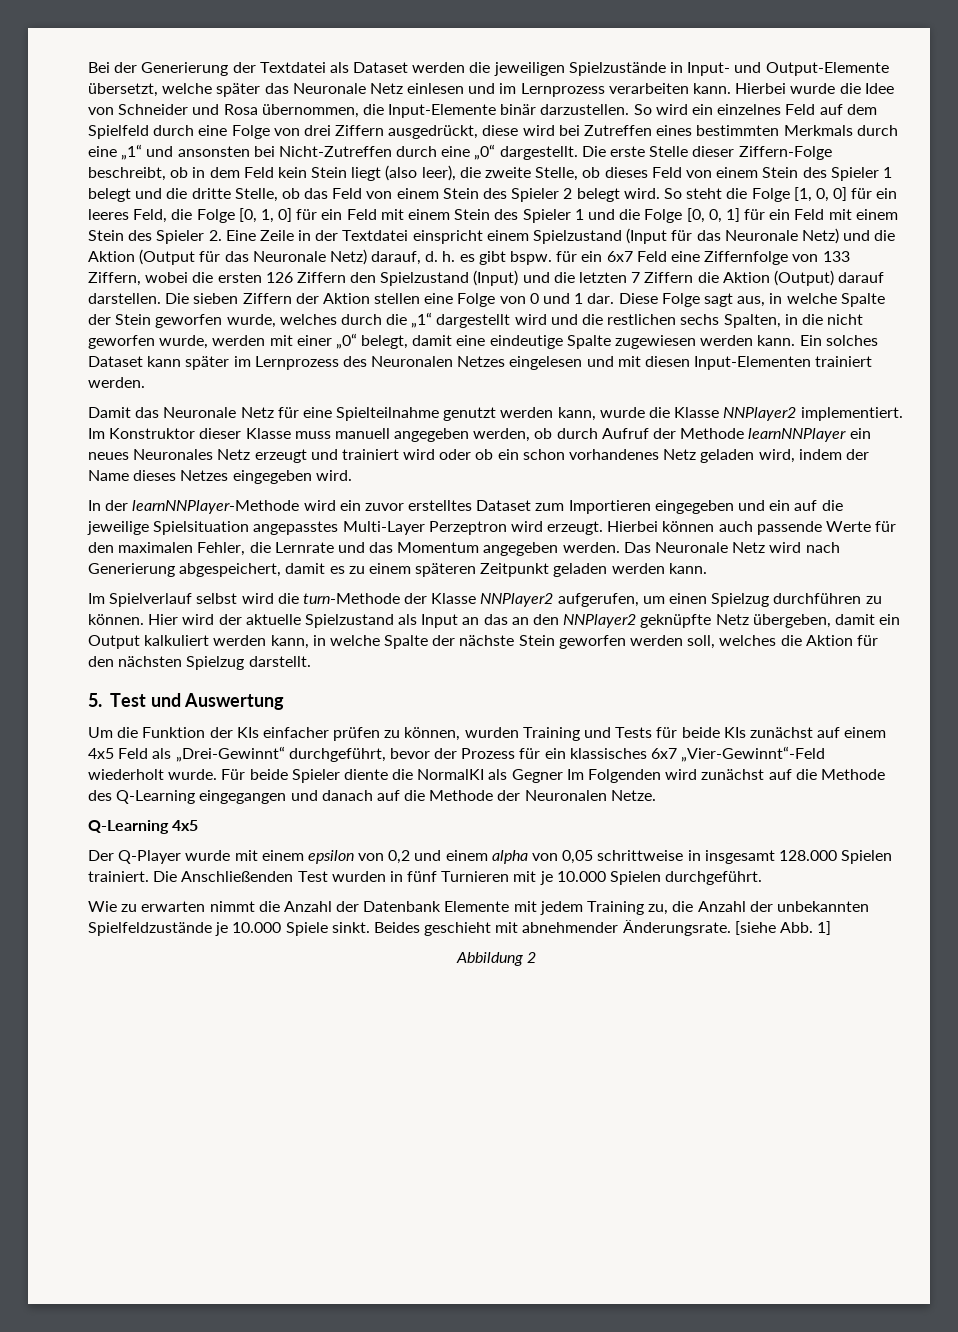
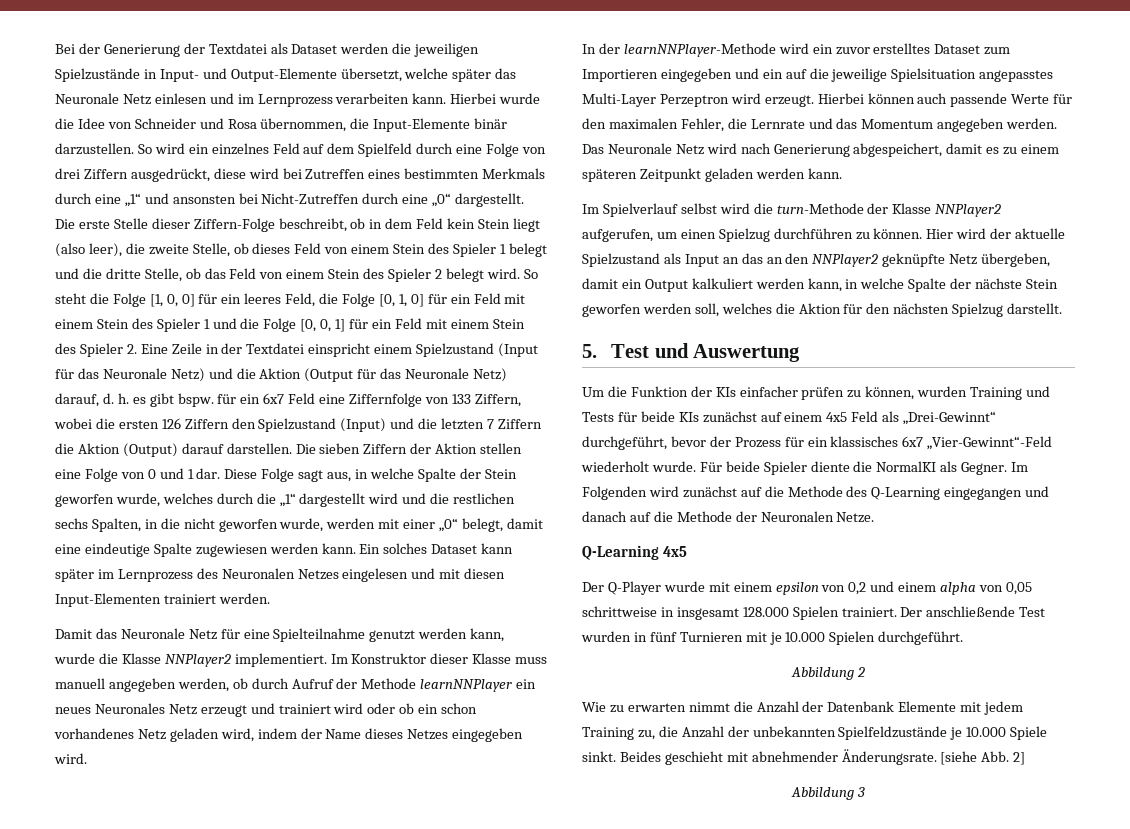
[511,769,563,783] Gegner -> [961,462,1008,475] Gegner.
[153,871,294,882] Die Anschließenden -> [900,606,1016,617] Der anschließende
(763, 878) none -> [791,667,865,680] // Abbildung 2
[817,921,832,935] [455,952,537,966] 1] // Abbildung 2 -> [1013,752,1026,765] [791,787,865,800] 2] // Abbildung 3

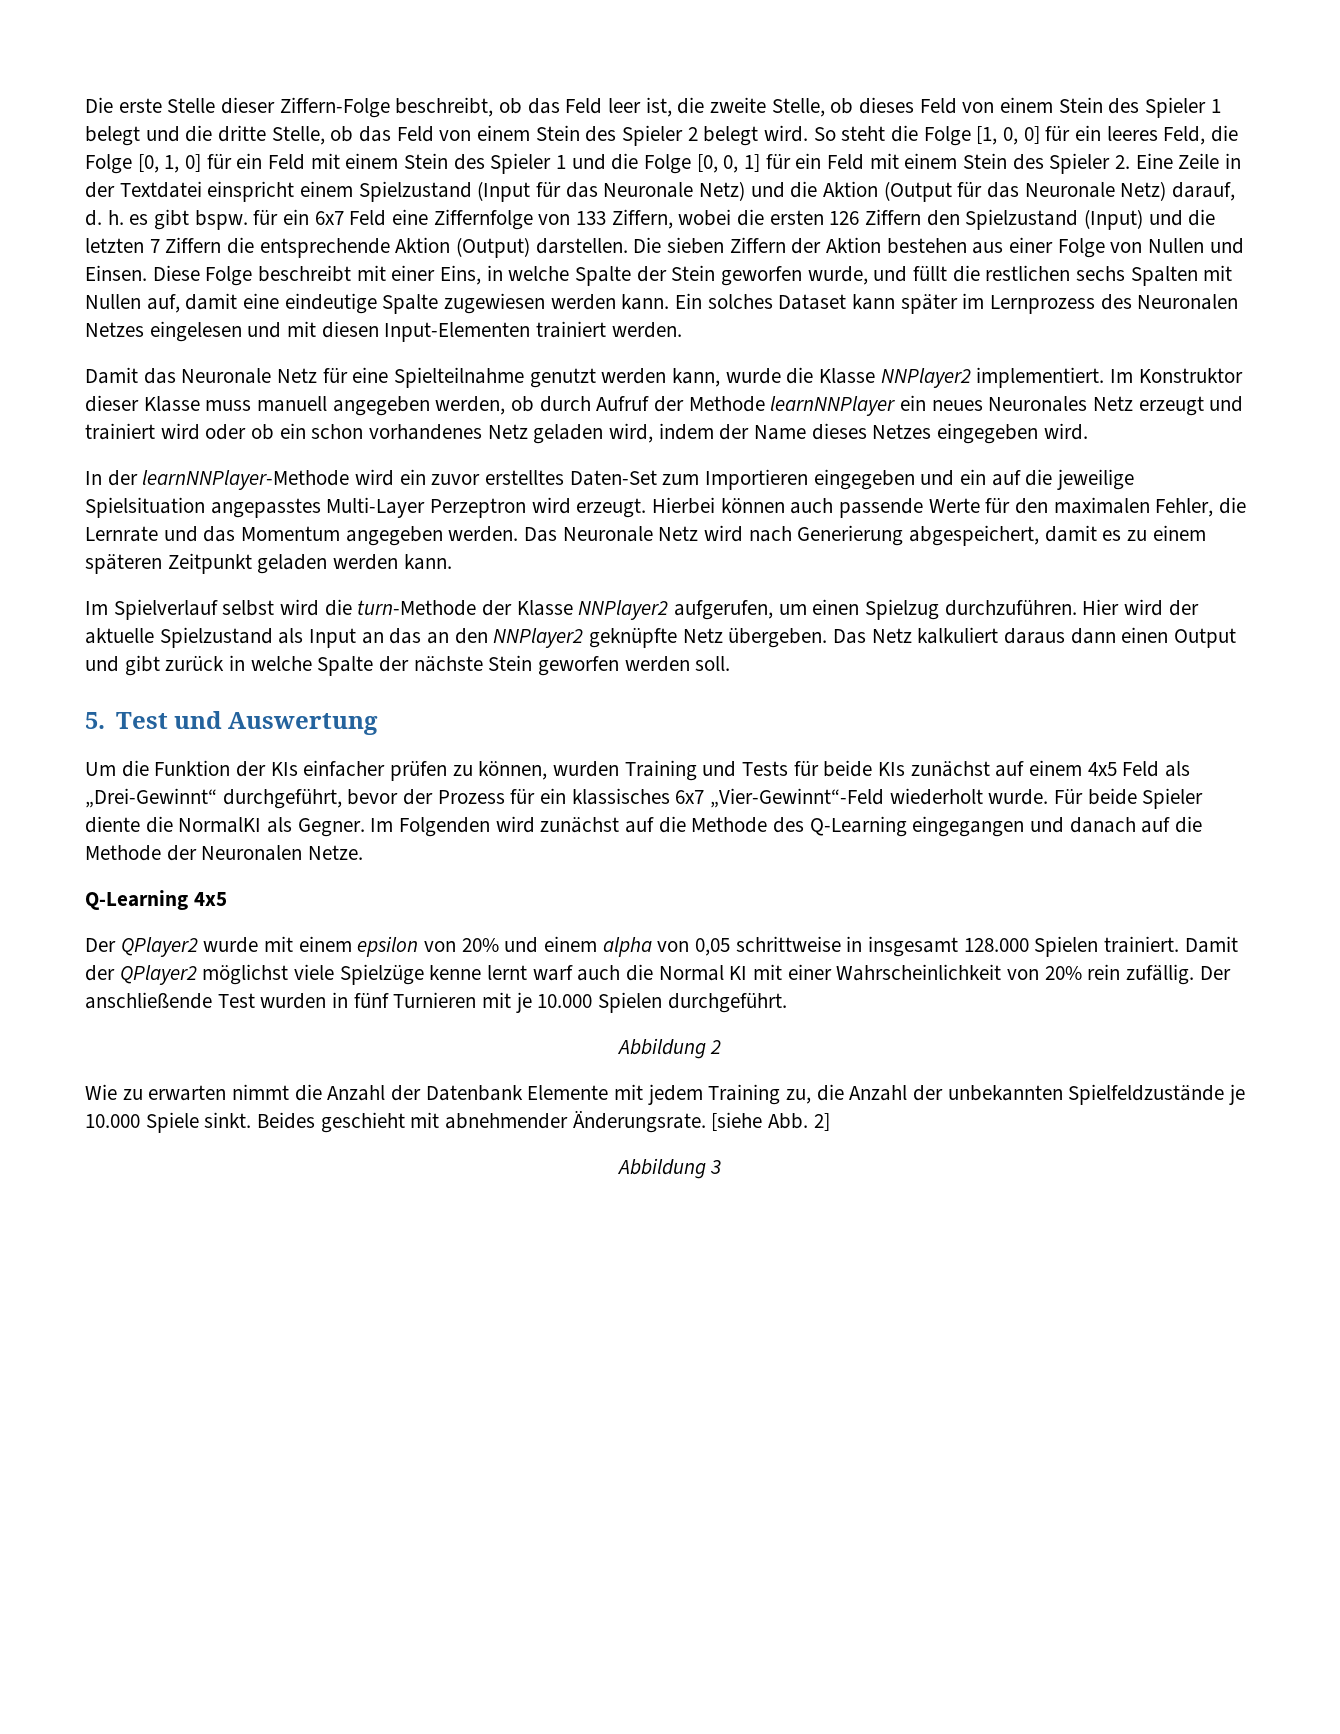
[55,43,480,57] [55,68,517,82] [55,93,541,107] [55,118,508,132] [55,143,546,157] [55,168,546,182] [55,193,525,207] Bei der Generierung der Textdatei als Dataset werden die jeweiligen Spielzustände in Input- und Output-Elemente übersetzt, welche später das Neuronale Netz einlesen und im Lernprozess verarbeiten kann. Hierbei wurde die Idee von Schneider und Rosa übernommen, die Input-Elemente binär darzustellen. So wird ein einzelnes Feld auf dem Spielfeld durch eine Folge von drei Ziffern ausgedrückt, diese wird bei Zutreffen eines bestimmten Merkmals durch eine „1“ und ansonsten bei Nicht-Zutreffen durch eine „0“ dargestellt. -> (85, 105) none
[369,218,540,232] [55,243,122,257] in dem Feld kein Stein liegt (also leer), -> [527,97,672,117] das Feld leer ist,
(74, 448) none -> [259,238,390,258] entsprechende
[181,443,224,454] darauf -> (531, 247) none
[480,443,523,454] [55,468,352,482] stellen eine Folge von 0 und 1 dar. Diese Folge sagt aus, -> [886,237,1244,258] [85,265,482,286] bestehen aus einer Folge von Nullen und Einsen. Diese Folge beschreibt mit einer Eins,
[162,493,516,507] [55,518,504,532] welches durch die „1“ dargestellt wird und die restlichen sechs Spalten, in die nicht geworfen wurde, werden mit einer „0“ belegt, -> [873,265,1233,286] [85,294,180,313] und füllt die restlichen sechs Spalten mit Nullen auf,
[934,44,981,54] Dataset -> [569,470,657,486] Daten-Set
[773,228,923,240] durchführen zu können. -> [944,599,1077,616] durchzuführen.
[981,253,1051,267] [582,278,842,292] übergeben, damit ein Output kalkuliert werden kann, -> [728,627,1237,648] [85,655,225,676] übergeben. Das Netz kalkuliert daraus dann einen Output und gibt zurück
[694,303,1063,317] soll, welches die Aktion für den nächsten Spielzug darstellt. -> [695,656,731,671] soll.
[607,581,661,595] Q-Player -> [120,937,198,957] QPlayer2
[848,582,867,595] 0,2 -> [461,938,499,952] 20%
(897, 612) none -> [1184,936,1238,953] [85,964,1195,985] Damit der QPlayer2 möglichst viele Spielzüge kenne lernt warf auch die Normal KI mit einer Wahrscheinlichkeit von 20% rein zufällig.

